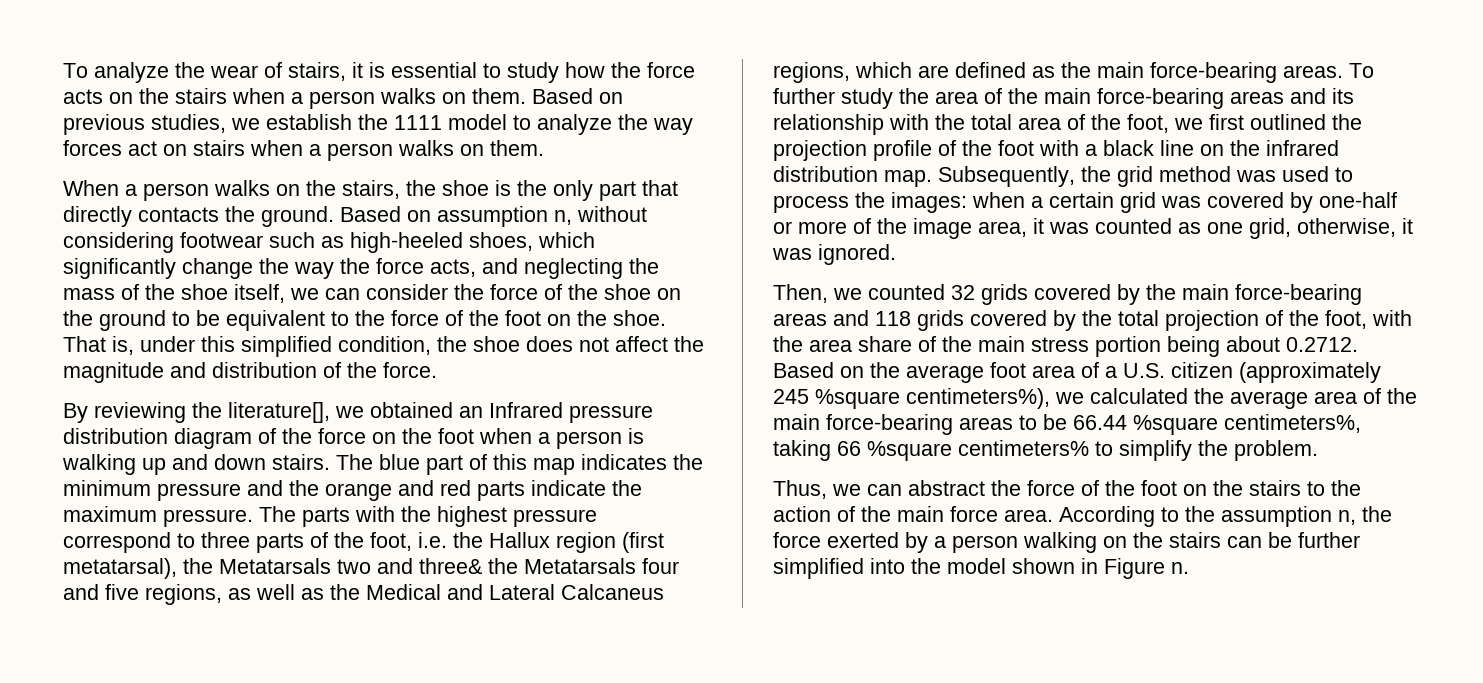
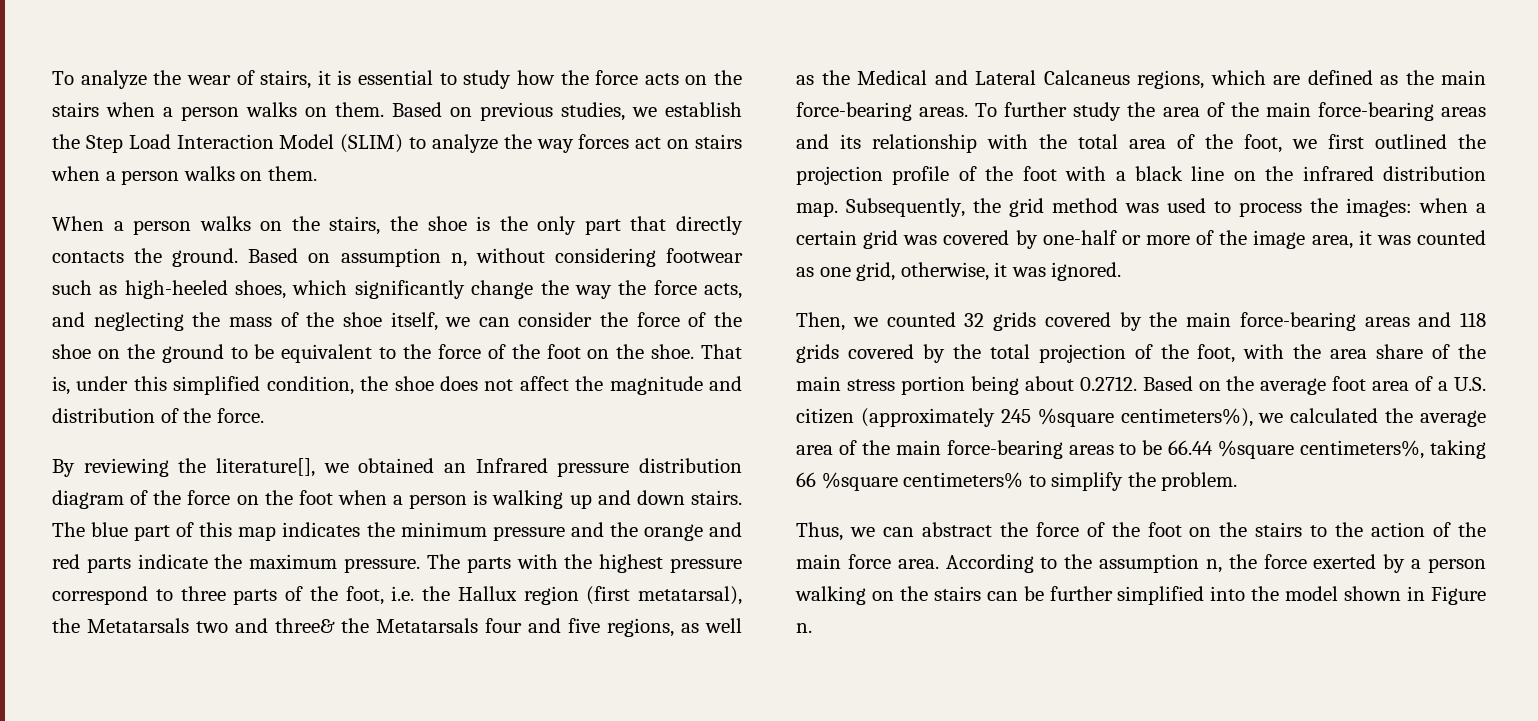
[394,114,507,130] 1111 model -> [85,134,404,153] Step Load Interaction Model (SLIM)

